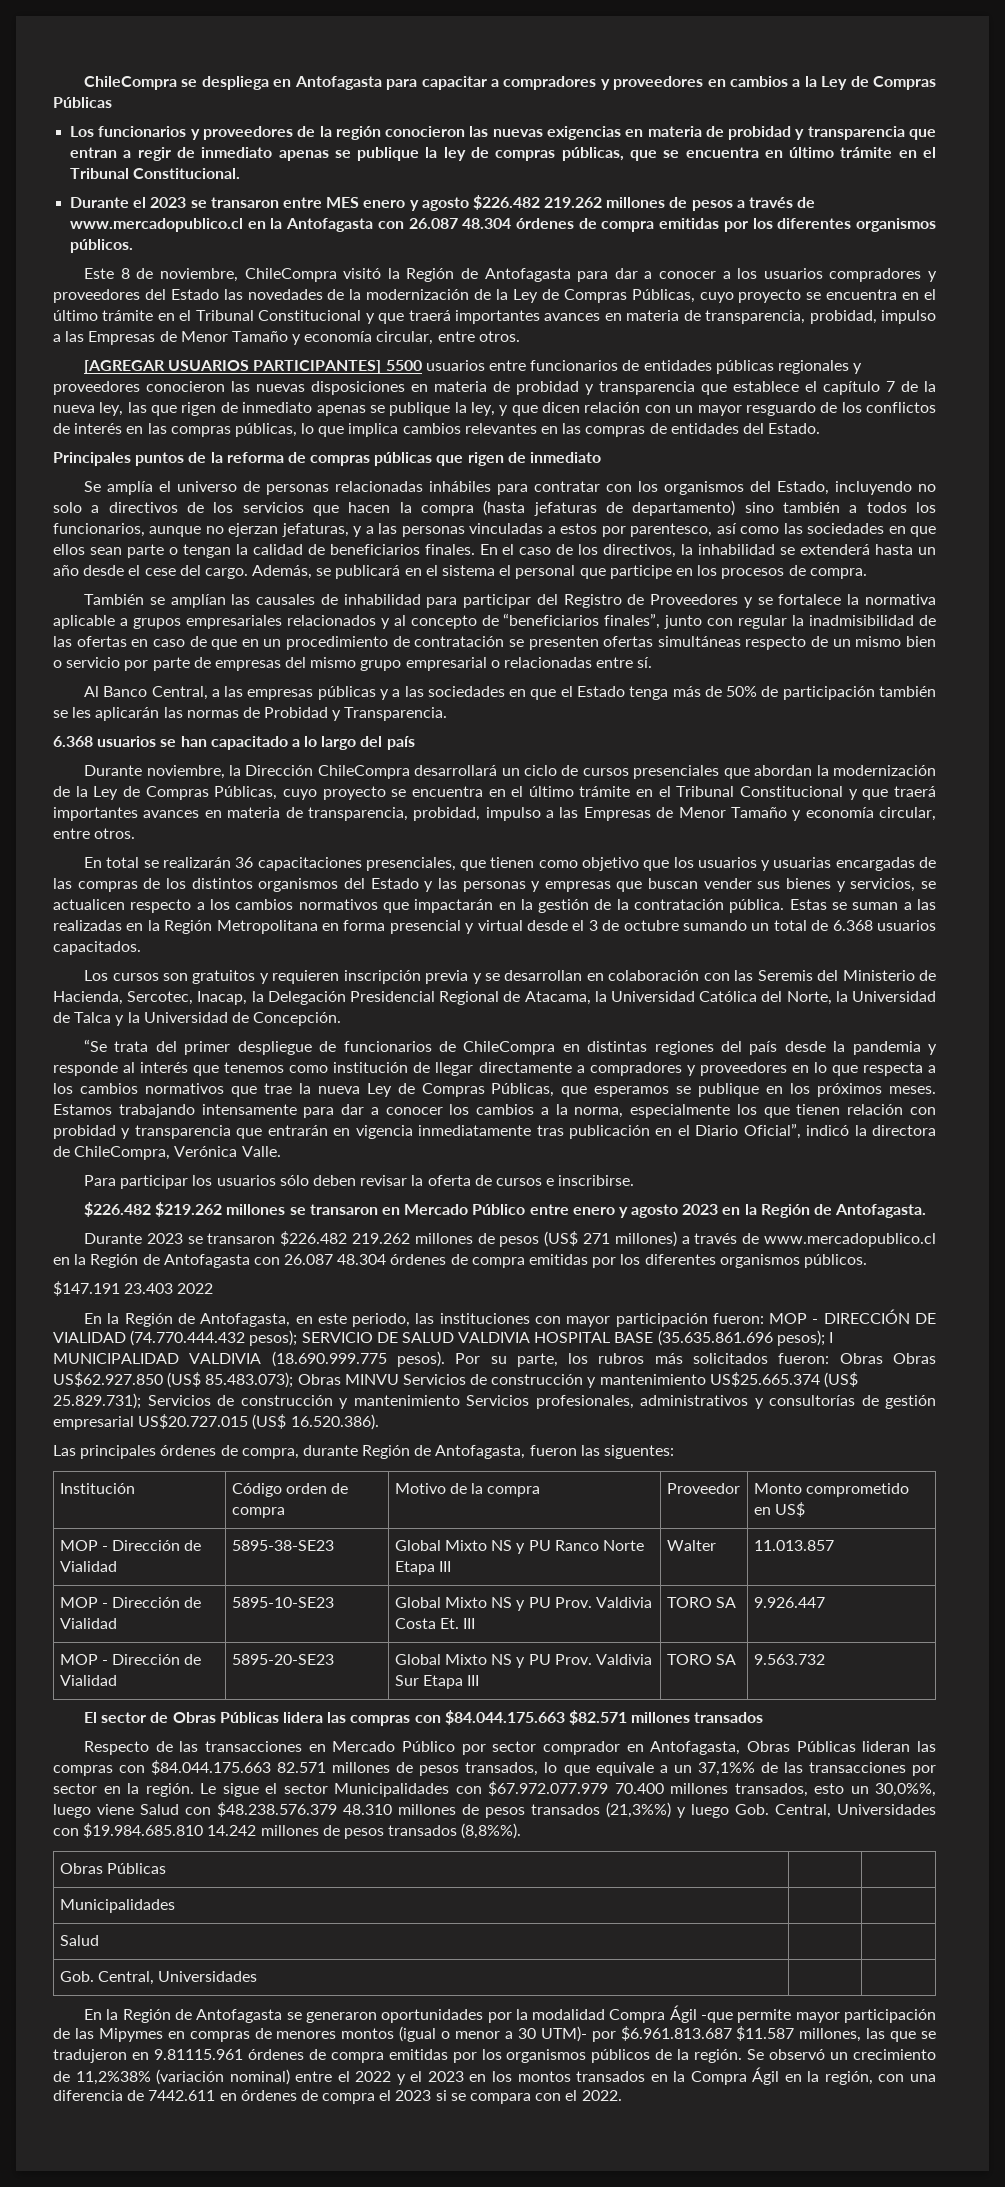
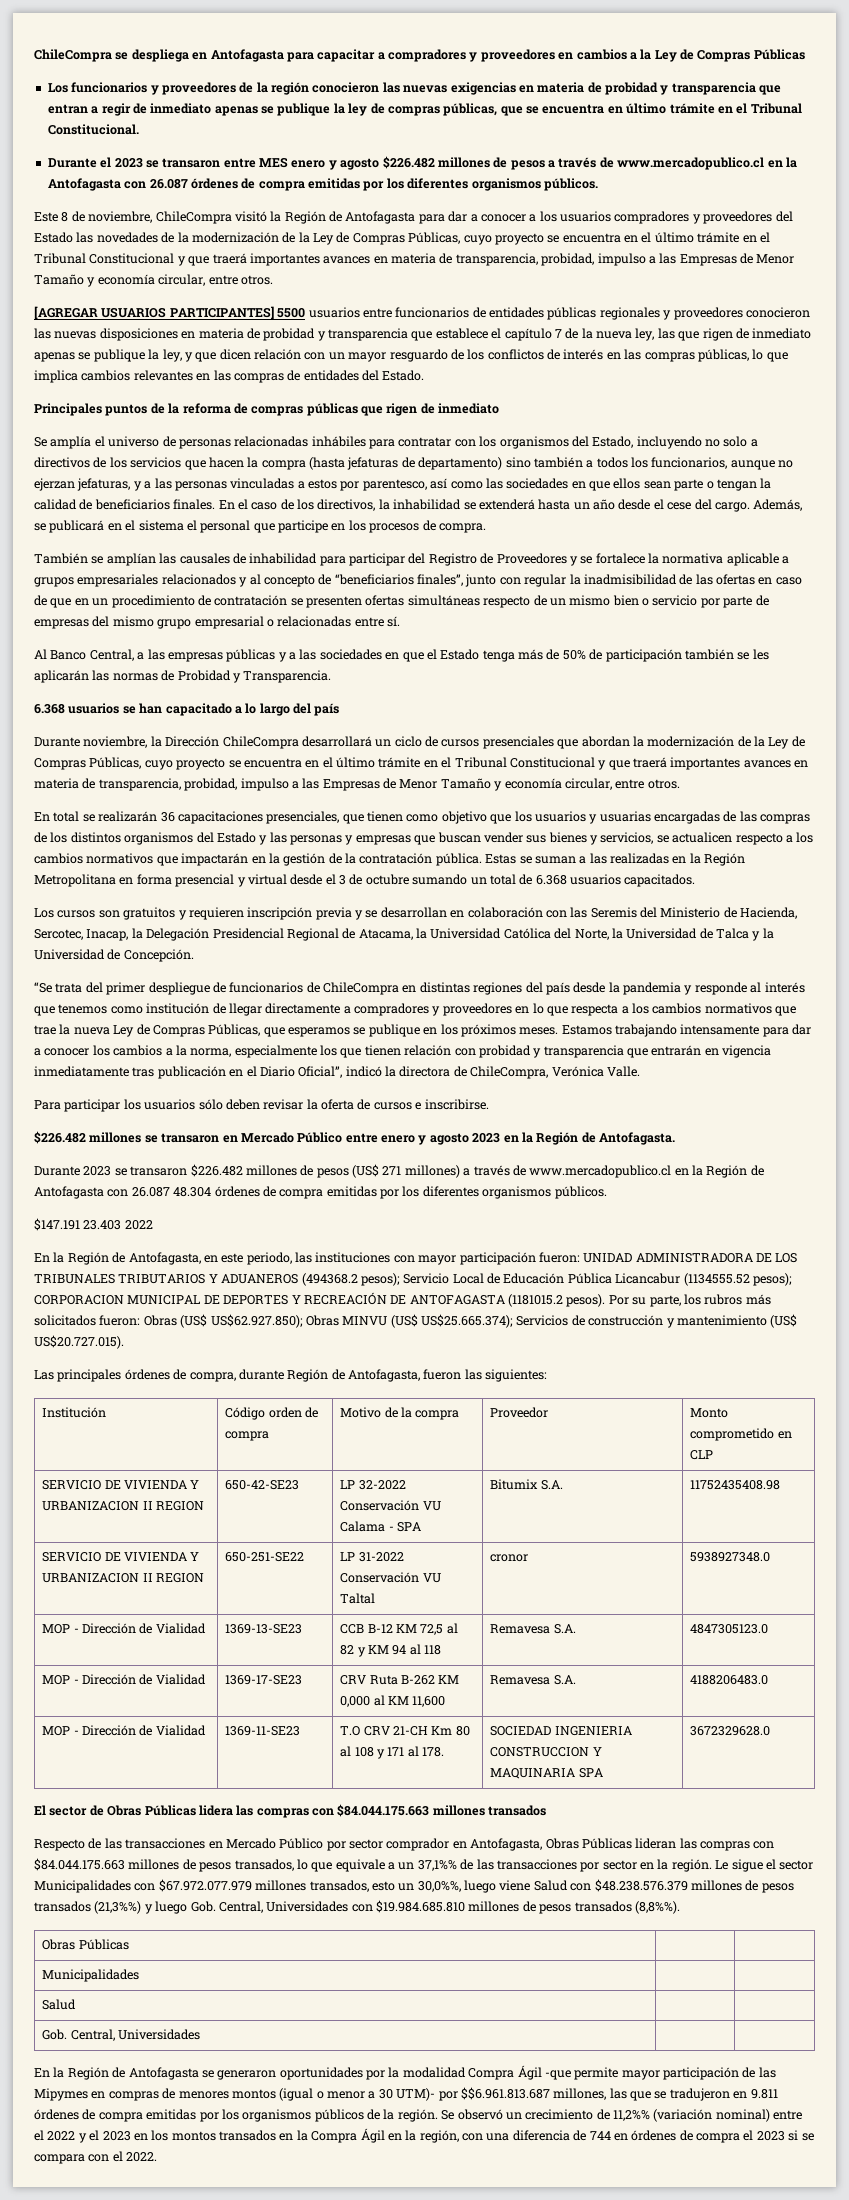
[544,197,603,208] 219.262 -> (435, 162) none
[462,218,512,229] 48.304 -> (188, 184) none
[155,1202,223,1217] $219.262 -> (86, 1137) none
[352,1233,411,1244] 219.262 -> (243, 1170) none
[769,1309,936,1324] [53,1330,834,1346] [53,1351,387,1367] MOP - DIRECCIÓN DE VIALIDAD (74.770.444.432 pesos); SERVICIO DE SALUD VALDIVIA HOSPITAL BASE (35.635.861.696 pesos); I MUNICIPALIDAD VALDIVIA (18.690.999.775 -> [583,1253,798,1263] [34,1273,792,1286] [34,1292,563,1307] UNIDAD ADMINISTRADORA DE LOS TRIBUNALES TRIBUTARIOS Y ADUANEROS (494368.2 pesos); Servicio Local de Educación Pública Licancabur (1134555.52 pesos); CORPORACION MUNICIPAL DE DEPORTES Y RECREACIÓN DE ANTOFAGASTA (1181015.2
[892,1353,936,1364] [53,1372,859,1388] [53,1393,936,1409] [53,1414,379,1430] Obras US$62.927.850 (US$ 85.483.073); Obras MINVU Servicios de construcción y mantenimiento US$25.665.374 (US$ 25.829.731); Servicios de construcción y mantenimiento Servicios profesionales, administrativos y consultorías de gestión empresarial US$20.727.015 (US$ 16.520.386). -> [180,1314,798,1328] [34,1335,124,1349] (US$ US$62.927.850); Obras MINVU (US$ US$25.665.374); Servicios de construcción y mantenimiento (US$ US$20.727.015).
[604,1445,675,1459] siguentes: -> [485,1369,548,1382] siguientes:
[775,1502,806,1517] [59,1540,202,1551] [59,1561,117,1572] [231,1540,334,1551] [394,1540,644,1554] [394,1561,452,1575] [666,1540,716,1551] [753,1540,834,1551] [59,1597,202,1608] [59,1618,117,1629] [231,1597,334,1608] [394,1597,652,1611] [394,1618,476,1629] [666,1597,737,1608] [753,1597,825,1608] [59,1654,202,1665] [59,1675,117,1686] [231,1654,334,1665] [394,1654,652,1668] [394,1675,480,1689] [666,1654,737,1665] [753,1654,825,1665] US$ // MOP - Dirección de Vialidad | 5895-38-SE23 | Global Mixto NS y PU Ranco Norte Etapa III | Walter | 11.013.857 // MOP - Dirección de Vialidad | 5895-10-SE23 | Global Mixto NS y PU Prov. Valdivia Costa Et. III | TORO SA | 9.926.447 // MOP - Dirección de Vialidad | 5895-20-SE23 | Global Mixto NS y PU Prov. Valdivia Sur Etapa III | TORO SA | 9.563.732 -> [690,1450,714,1460] [42,1480,200,1490] [42,1501,204,1511] [225,1480,300,1490] [340,1480,406,1490] [340,1500,441,1511] [340,1521,421,1532] [490,1479,563,1490] [690,1480,781,1490] [42,1552,200,1562] [42,1573,204,1583] [225,1552,305,1562] [340,1552,404,1562] [340,1572,441,1583] [340,1593,376,1604] [490,1554,529,1562] [690,1552,771,1562] [42,1623,206,1634] [225,1624,303,1634] [340,1623,458,1635] [340,1644,442,1657] [490,1624,576,1634] [690,1624,769,1634] [42,1674,206,1685] [225,1675,303,1685] [340,1675,460,1685] [340,1695,446,1707] [490,1675,576,1685] [690,1675,769,1685] [42,1725,206,1736] [225,1726,301,1736] [340,1726,470,1736] [340,1746,445,1759] [490,1726,632,1736] [490,1747,602,1757] [490,1768,603,1779] [690,1726,771,1736] CLP // SERVICIO DE VIVIENDA Y URBANIZACION II REGION | 650-42-SE23 | LP 32-2022 Conservación VU Calama - SPA | Bitumix S.A. | 11752435408.98 // SERVICIO DE VIVIENDA Y URBANIZACION II REGION | 650-251-SE22 | LP 31-2022 Conservación VU Taltal | cronor | 5938927348.0 // MOP - Dirección de Vialidad | 1369-13-SE23 | CCB B-12 KM 72,5 al 82 y KM 94 al 118 | Remavesa S.A. | 4847305123.0 // MOP - Dirección de Vialidad | 1369-17-SE23 | CRV Ruta B-262 KM 0,000 al KM 11,600 | Remavesa S.A. | 4188206483.0 // MOP - Dirección de Vialidad | 1369-11-SE23 | T.O CRV 21-CH Km 80 al 108 y 171 al 178. | SOCIEDAD INGENIERIA CONSTRUCCION Y MAQUINARIA SPA | 3672329628.0
[568,1710,627,1725] $82.571 -> (430, 1810) none
[277,1762,327,1773] 82.571 -> (125, 1864) none
[614,1783,664,1794] 70.400 -> (252, 1885) none
[343,1804,392,1815] 48.310 -> (688, 1885) none
[207,1825,257,1836] 14.242 -> (465, 1906) none
[620,2026,795,2041] $6.961.813.687 $11.587 -> [460,2087,550,2100] $$6.961.813.687
[153,2049,243,2060] 9.81115.961 -> [750,2089,778,2099] 9.811
[75,2071,151,2085] 11,2%38% -> [613,2110,650,2121] 11,2%%
[148,2090,216,2101] 7442.611 -> [589,2131,611,2140] 744

